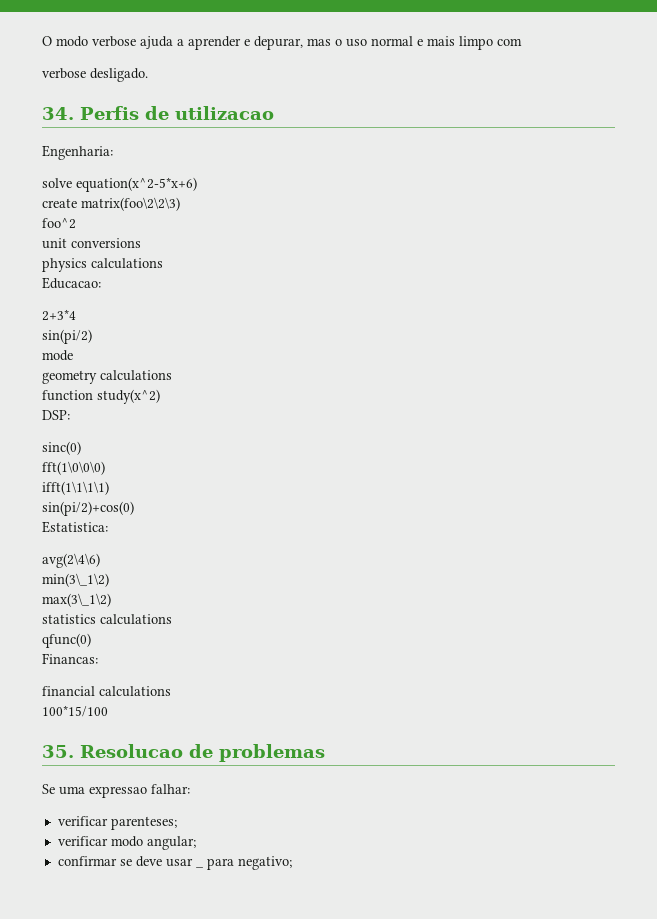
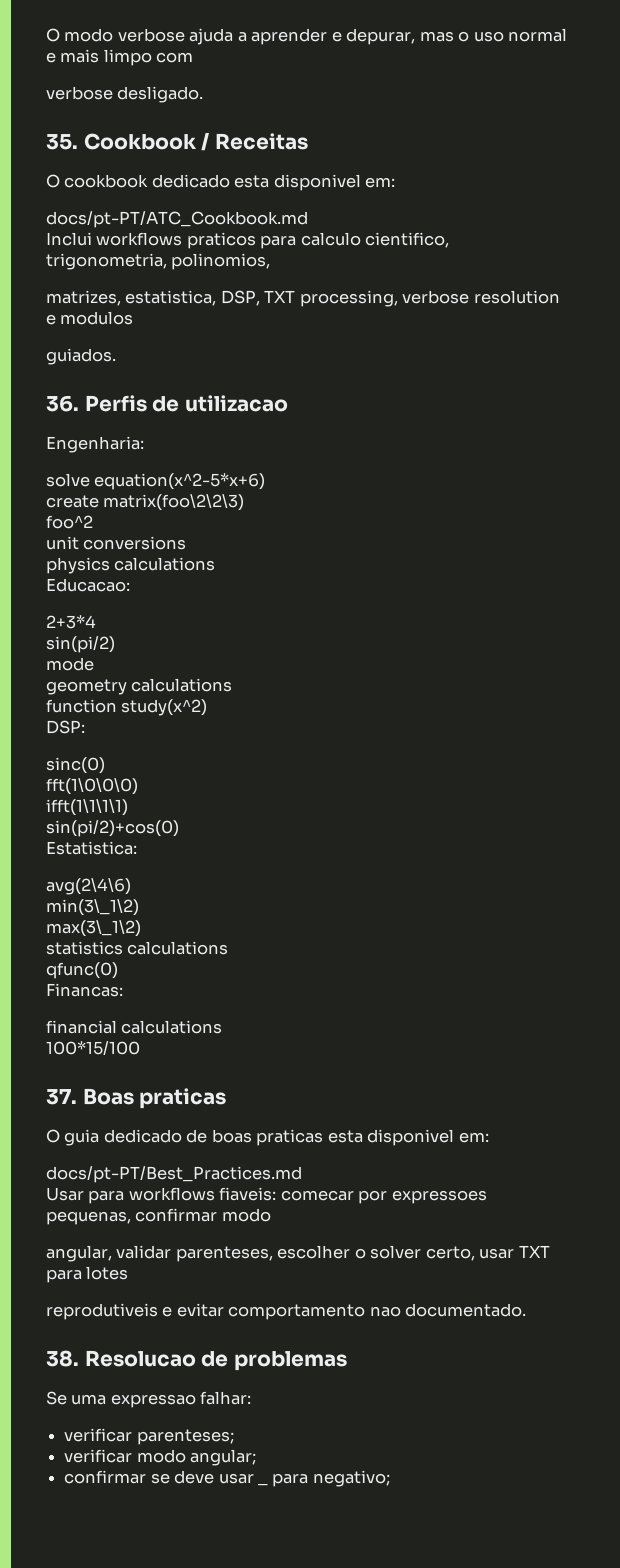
[42,107,74,120] 34. -> [46,133,308,151] [46,174,396,191] [46,211,308,228] [46,232,450,249] [46,253,271,270] [46,290,560,307] [46,311,134,325] [46,348,116,365] [46,395,79,412] 35. Cookbook / Receitas // O cookbook dedicado esta disponivel em: // docs/pt-PT/ATC_Cookbook.md // Inclui workflows praticos para calculo cientifico, trigonometria, polinomios, // matrizes, estatistica, DSP, TXT processing, verbose resolution e modulos // guiados. // 36.
[42,745,74,758] 35. -> [46,1088,227,1109] [46,1129,489,1146] [46,1166,302,1183] [46,1187,487,1204] [46,1208,271,1225] [46,1245,550,1262] [46,1266,129,1283] [46,1303,527,1320] [46,1350,79,1367] 37. Boas praticas // O guia dedicado de boas praticas esta disponivel em: // docs/pt-PT/Best_Practices.md // Usar para workflows fiaveis: comecar por expressoes pequenas, confirmar modo // angular, validar parenteses, escolher o solver certo, usar TXT para lotes // reprodutiveis e evitar comportamento nao documentado. // 38.

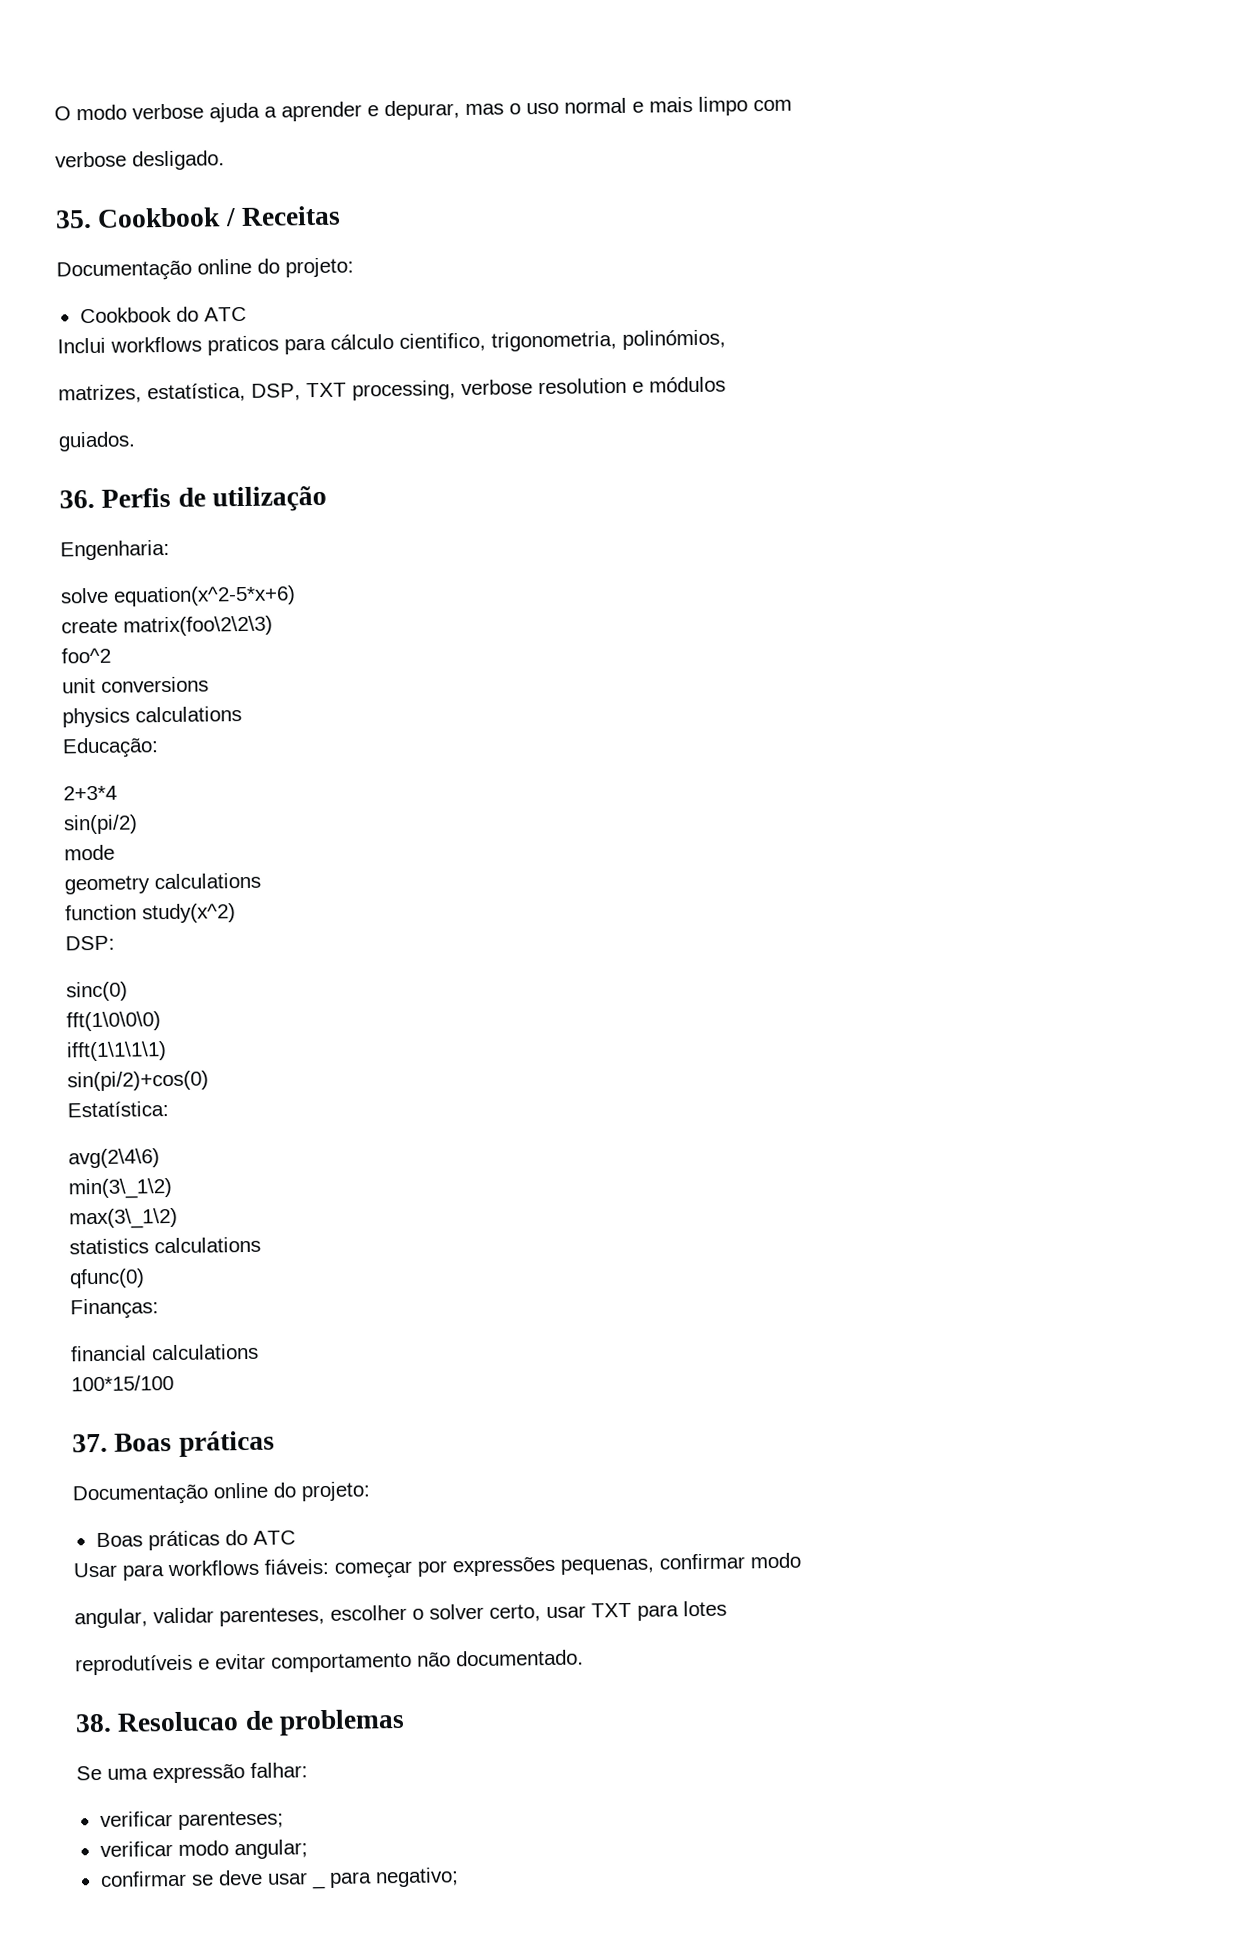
[46,174,396,191] [46,211,308,228] O cookbook dedicado esta disponivel em: // docs/pt-PT/ATC_Cookbook.md -> [56,257,354,282] [79,306,247,324] Documentação online do projeto: // Cookbook do ATC
[300,232,361,246] calculo -> [330,333,394,350] cálculo
[171,253,271,270] polinomios, -> [622,329,726,350] polinómios,
[125,290,217,306] estatistica, -> [147,382,246,403] estatística,
[60,311,134,325] modulos -> [649,376,726,393] módulos
[184,395,288,412] utilizacao -> [212,485,328,513] utilização
[46,578,130,592] Educacao: -> [62,737,159,759] Educação:
[46,841,137,855] Estatistica: -> [67,1101,169,1118] Estatística:
[46,983,123,997] Financas: -> [70,1298,159,1320] Finanças:
[139,1088,227,1109] [46,1129,489,1146] [46,1166,302,1183] praticas // O guia dedicado de boas praticas esta disponivel em: // docs/pt-PT/Best_Practices.md -> [178,1430,275,1457] [72,1481,371,1506] [95,1530,296,1551] práticas // Documentação online do projeto: // Boas práticas do ATC
[219,1187,487,1204] fiaveis: comecar por expressoes -> [264,1555,556,1579] fiáveis: começar por expressões
[46,1303,158,1320] reprodutiveis -> [75,1654,193,1676] reprodutíveis
[369,1306,401,1317] nao -> [417,1651,451,1667] não
[110,1394,196,1408] expressao -> [152,1763,245,1784] expressão

